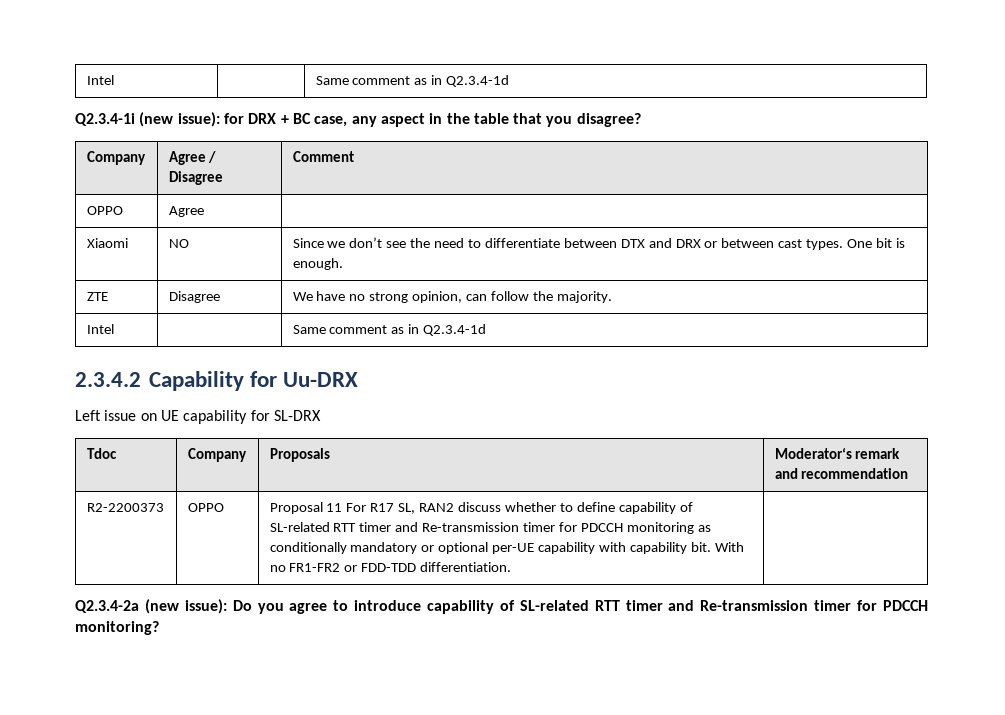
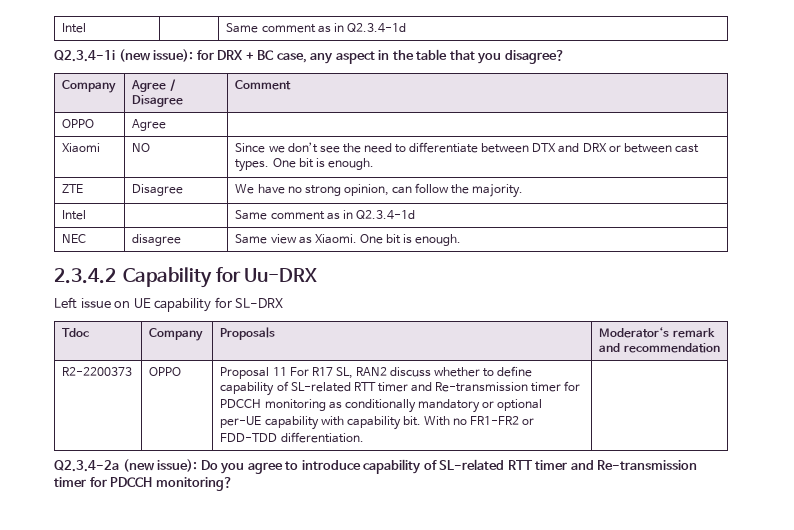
(487, 330) none -> [62,234,87,243] [132,234,182,246] [235,234,462,246] // NEC | disagree | Same view as Xiaomi. One bit is enough.

